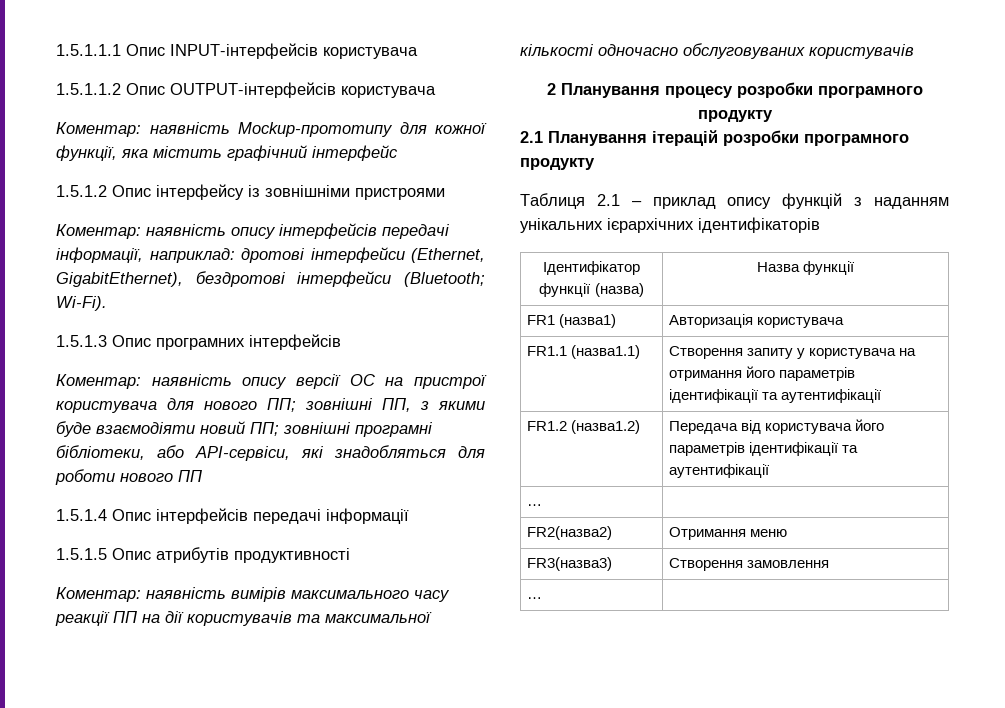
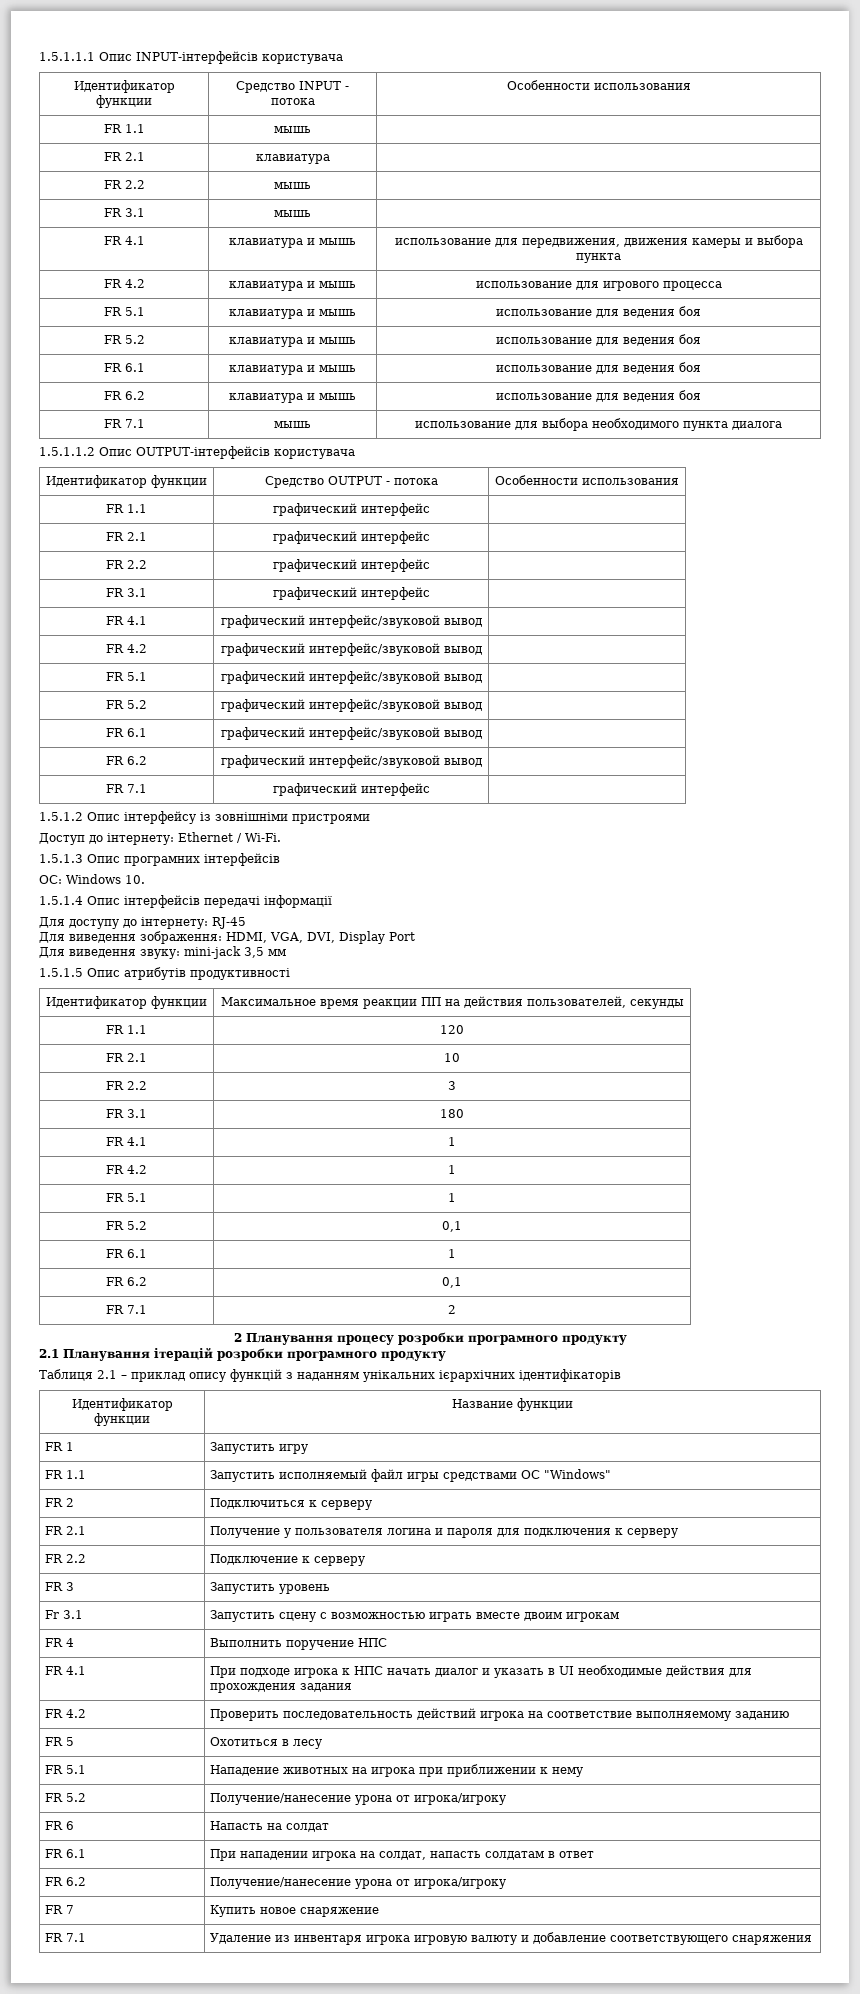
[56,82,436,98] [56,122,487,137] [56,145,398,161] // 1.5.1.1.2 Опис OUTPUT-інтерфейсів користувача // Коментар: наявність Mockup-прототипу для кожної функції, яка містить графічний інтерфейс -> [73,80,175,93] [96,95,152,108] [236,81,349,93] [270,98,315,105] [506,80,691,90] [103,124,145,133] [274,126,311,133] [103,152,145,161] [255,154,330,164] [103,180,145,189] [274,182,311,189] [103,208,145,217] [274,210,311,217] [103,236,145,245] [229,238,356,248] [394,235,803,248] [576,253,621,263] [103,279,145,288] [229,281,356,291] [475,281,722,291] [103,307,145,316] [229,309,356,319] [496,306,701,318] [103,335,145,344] [229,337,356,347] [496,334,701,346] [103,363,145,372] [229,365,356,375] [496,362,701,374] [103,391,145,400] [229,393,356,403] [496,390,701,402] [103,419,145,428] [274,421,311,428] [415,418,782,431] [39,446,355,459] [46,475,207,488] [264,476,438,488] [495,475,679,485] [106,504,147,513] [272,503,430,516] [106,532,147,541] [272,531,430,544] [106,560,147,569] [272,559,430,572] [106,588,147,597] [272,587,430,600] [106,616,147,625] [220,615,482,628] [106,644,147,653] [220,643,482,656] [106,672,147,681] [220,671,482,684] [106,700,147,709] [220,699,482,712] [106,728,147,737] [220,727,482,740] [106,756,147,765] [220,755,482,768] [106,784,147,793] [272,783,430,796] // Идентификатор функции | Средство INPUT - потока | Особенности использования // FR 1.1 | мышь | // FR 2.1 | клавиатура | // FR 2.2 | мышь | // FR 3.1 | мышь | // FR 4.1 | клавиатура и мышь | использование для передвижения, движения камеры и выбора пункта // FR 4.2 | клавиатура и мышь | использование для игрового процесса // FR 5.1 | клавиатура и мышь | использование для ведения боя // FR 5.2 | клавиатура и мышь | использование для ведения боя // FR 6.1 | клавиатура и мышь | использование для ведения боя // FR 6.2 | клавиатура и мышь | использование для ведения боя // FR 7.1 | мышь | использование для выбора необходимого пункта диалога // 1.5.1.1.2 Опис OUTPUT-інтерфейсів користувача // Идентификатор функции | Средство OUTPUT - потока | Особенности использования // FR 1.1 | графический интерфейс | // FR 2.1 | графический интерфейс | // FR 2.2 | графический интерфейс | // FR 3.1 | графический интерфейс | // FR 4.1 | графический интерфейс/звуковой вывод | // FR 4.2 | графический интерфейс/звуковой вывод | // FR 5.1 | графический интерфейс/звуковой вывод | // FR 5.2 | графический интерфейс/звуковой вывод | // FR 6.1 | графический интерфейс/звуковой вывод | // FR 6.2 | графический интерфейс/звуковой вывод | // FR 7.1 | графический интерфейс |
[56,223,450,239] [56,247,485,263] [56,271,485,287] [56,296,107,311] [56,334,341,350] [56,374,488,389] [56,398,485,413] [56,421,433,437] [56,445,485,461] [55,469,202,485] Коментар: наявність опису інтерфейсів передачі інформації, наприклад: дротові інтерфейси (Ethernet, GigabitEthernet), бездротові інтерфейси (Bluetooth; Wi-Fi). // 1.5.1.3 Опис програмних інтерфейсів // Коментар: наявність опису версії ОС на пристрої користувача для нового ПП; зовнішні ПП, з якими буде взаємодіяти новий ПП; зовнішні програмні бібліотеки, або API-сервіси, які знадобляться для роботи нового ПП -> [39,832,281,845] [39,853,280,866] [39,874,145,884] Доступ до інтернету: Ethernet / Wi-Fi. // 1.5.1.3 Опис програмних інтерфейсів // ОС: Windows 10.
[56,547,350,563] [56,587,450,602] [55,611,432,626] [520,43,914,59] 1.5.1.5 Опис атрибутів продуктивності // Коментар: наявність вимірів максимального часу реакції ПП на дії користувачів та максимальної кількості одночасно обслуговуваних користувачів -> [39,917,246,929] [39,931,415,944] [39,946,286,959] [39,967,290,980] [46,996,207,1009] [220,996,684,1009] [106,1025,147,1034] [440,1025,464,1034] [106,1053,147,1062] [444,1053,460,1062] [106,1081,147,1090] [448,1081,456,1090] [106,1109,147,1118] [440,1109,464,1118] [106,1137,147,1146] [448,1137,456,1146] [106,1165,147,1174] [448,1165,456,1174] [106,1193,147,1202] [448,1193,456,1202] [106,1221,147,1230] [442,1221,462,1232] [106,1249,147,1258] [448,1249,456,1258] [106,1277,147,1286] [442,1277,462,1288] [106,1305,147,1314] [448,1305,456,1314] Для доступу до інтернету: RJ-45 // Для виведення зображення: HDMI, VGA, DVI, Display Port // Для виведення звуку: mini-jack 3,5 мм // 1.5.1.5 Опис атрибутів продуктивності // Идентификатор функции | Максимальное время реакции ПП на действия пользователей, секунды // FR 1.1 | 120 // FR 2.1 | 10 // FR 2.2 | 3 // FR 3.1 | 180 // FR 4.1 | 1 // FR 4.2 | 1 // FR 5.1 | 1 // FR 5.2 | 0,1 // FR 6.1 | 1 // FR 6.2 | 0,1 // FR 7.1 | 2
[543,261,640,275] [539,283,644,297] [756,261,856,275] [527,314,617,328] [669,314,845,328] [527,345,641,359] [669,346,917,359] [669,366,856,381] [669,389,883,403] [527,420,641,434] [669,419,885,434] [669,442,859,456] [669,464,771,478] [527,504,543,506] [527,526,613,540] [669,527,788,540] [527,557,613,571] [669,558,830,571] [527,597,543,599] Ідентифікатор функції (назва) | Назва функції // FR1 (назва1) | Авторизація користувача // FR1.1 (назва1.1) | Створення запиту у користувача на отримання його параметрів ідентифікації та аутентифікації // FR1.2 (назва1.2) | Передача від користувача його параметрів ідентифікації та аутентифікації // … | // FR2(назва2) | Отримання меню // FR3(назва3) | Створення замовлення // … | -> [71,1398,173,1411] [94,1413,150,1426] [452,1398,573,1411] [45,1442,75,1451] [210,1442,309,1454] [45,1470,87,1479] [210,1469,612,1482] [45,1498,75,1507] [210,1498,373,1510] [45,1526,87,1535] [210,1526,679,1538] [45,1554,87,1563] [210,1554,366,1566] [45,1582,75,1591] [210,1582,331,1594] [45,1610,84,1619] [210,1610,620,1622] [45,1638,75,1647] [210,1638,388,1650] [45,1666,87,1675] [210,1665,753,1678] [210,1683,353,1693] [45,1709,87,1718] [210,1708,790,1721] [45,1737,75,1746] [210,1737,323,1749] [45,1765,87,1774] [210,1764,584,1777] [45,1793,87,1802] [210,1793,507,1805] [45,1821,75,1830] [210,1821,330,1832] [45,1849,87,1858] [210,1849,595,1861] [45,1877,87,1886] [210,1877,507,1889] [45,1905,75,1914] [210,1905,380,1917] [45,1933,87,1942] [210,1932,813,1945] Идентификатор функции | Название функции // FR 1 | Запустить игру // FR 1.1 | Запустить исполняемый файл игры средствами ОС "Windows" // FR 2 | Подключиться к серверу // FR 2.1 | Получение у пользователя логина и пароля для подключения к серверу // FR 2.2 | Подключение к серверу // FR 3 | Запустить уровень // Fr 3.1 | Запустить сцену с возможностью играть вместе двоим игрокам // FR 4 | Выполнить поручение НПС // FR 4.1 | При подходе игрока к НПС начать диалог и указать в UI необходимые действия для прохождения задания // FR 4.2 | Проверить последовательность действий игрока на соответствие выполняемому заданию // FR 5 | Охотиться в лесу // FR 5.1 | Нападение животных на игрока при приближении к нему // FR 5.2 | Получение/нанесение урона от игрока/игроку // FR 6 | Напасть на солдат // FR 6.1 | При нападении игрока на солдат, напасть солдатам в ответ // FR 6.2 | Получение/нанесение урона от игрока/игроку // FR 7 | Купить новое снаряжение // FR 7.1 | Удаление из инвентаря игрока игровую валюту и добавление соответствующего снаряжения

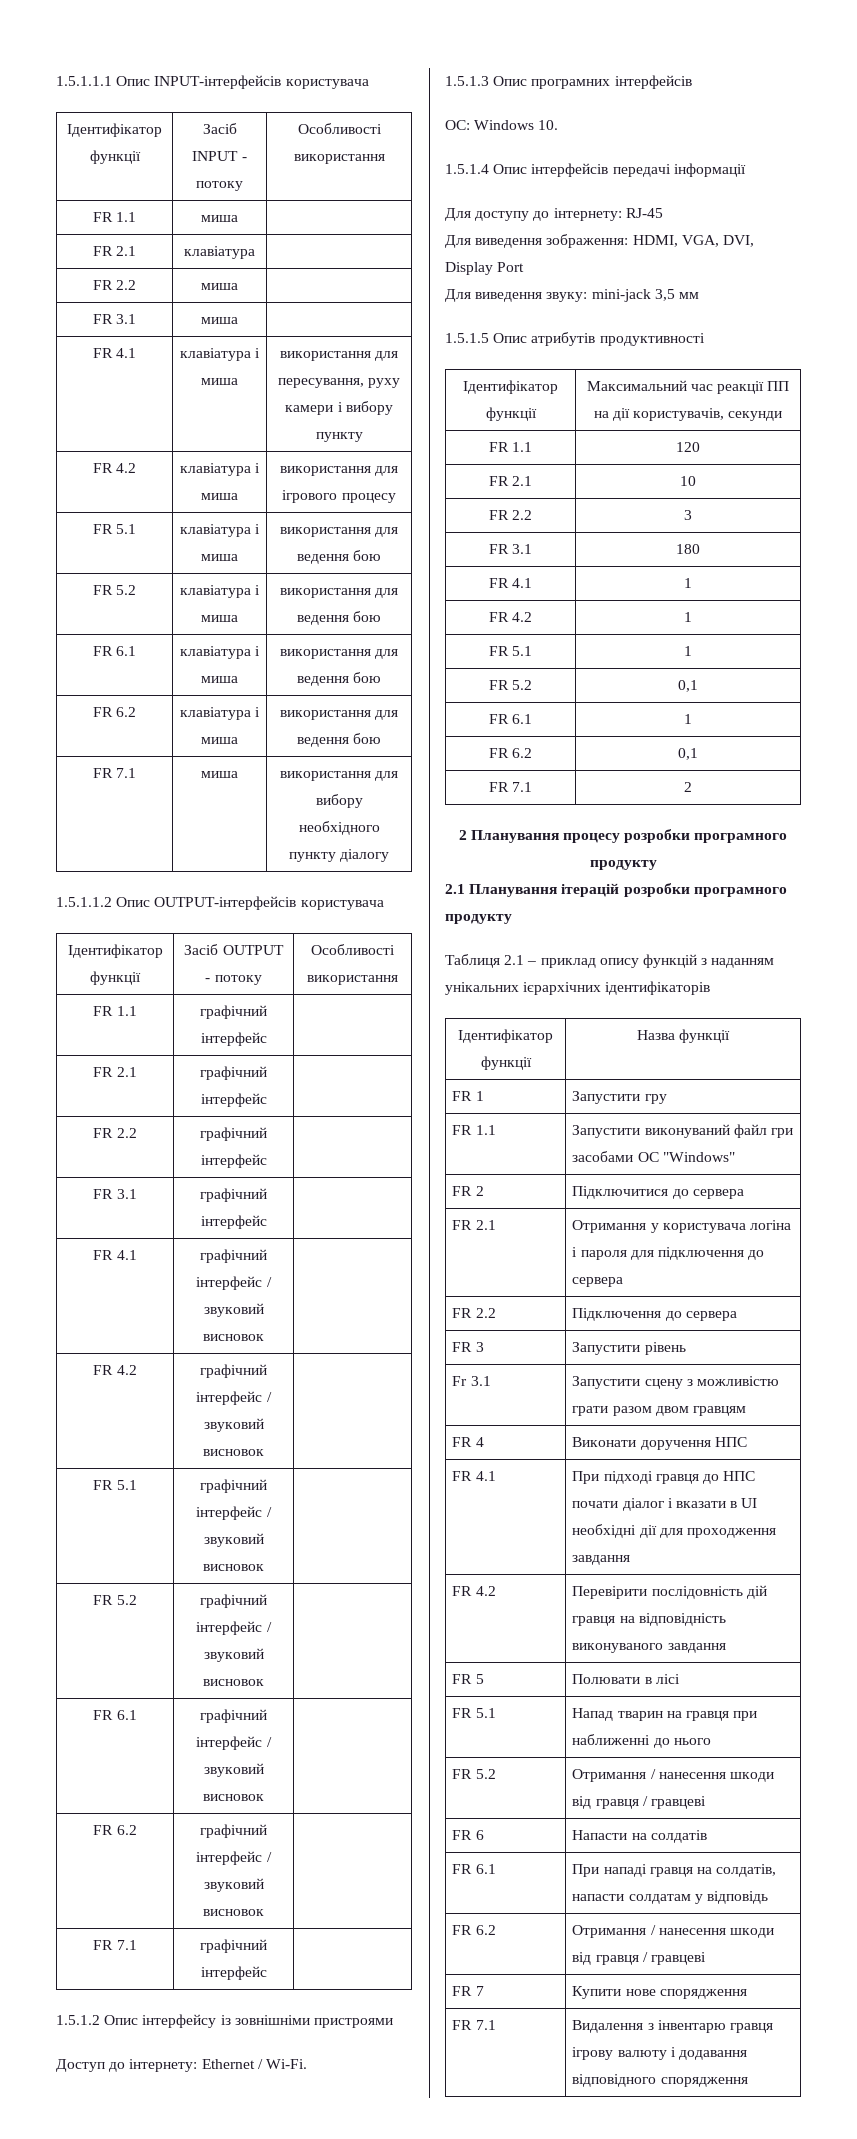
[73,80,175,93] [96,95,152,108] [236,81,349,93] [270,98,315,105] [506,80,691,90] [103,124,145,133] [274,126,311,133] [103,152,145,161] [255,154,330,164] [103,180,145,189] [274,182,311,189] [103,208,145,217] [274,210,311,217] [103,236,145,245] [229,238,356,248] [394,235,803,248] [576,253,621,263] [103,279,145,288] [229,281,356,291] [475,281,722,291] [103,307,145,316] [229,309,356,319] [496,306,701,318] [103,335,145,344] [229,337,356,347] [496,334,701,346] [103,363,145,372] [229,365,356,375] [496,362,701,374] [103,391,145,400] [229,393,356,403] [496,390,701,402] [103,419,145,428] [274,421,311,428] [415,418,782,431] [39,446,355,459] [46,475,207,488] [264,476,438,488] [495,475,679,485] [106,504,147,513] [272,503,430,516] [106,532,147,541] [272,531,430,544] [106,560,147,569] [272,559,430,572] [106,588,147,597] [272,587,430,600] [106,616,147,625] [220,615,482,628] [106,644,147,653] [220,643,482,656] [106,672,147,681] [220,671,482,684] [106,700,147,709] [220,699,482,712] [106,728,147,737] [220,727,482,740] [106,756,147,765] [220,755,482,768] [106,784,147,793] [272,783,430,796] Идентификатор функции | Средство INPUT - потока | Особенности использования // FR 1.1 | мышь | // FR 2.1 | клавиатура | // FR 2.2 | мышь | // FR 3.1 | мышь | // FR 4.1 | клавиатура и мышь | использование для передвижения, движения камеры и выбора пункта // FR 4.2 | клавиатура и мышь | использование для игрового процесса // FR 5.1 | клавиатура и мышь | использование для ведения боя // FR 5.2 | клавиатура и мышь | использование для ведения боя // FR 6.1 | клавиатура и мышь | использование для ведения боя // FR 6.2 | клавиатура и мышь | использование для ведения боя // FR 7.1 | мышь | использование для выбора необходимого пункта диалога // 1.5.1.1.2 Опис OUTPUT-інтерфейсів користувача // Идентификатор функции | Средство OUTPUT - потока | Особенности использования // FR 1.1 | графический интерфейс | // FR 2.1 | графический интерфейс | // FR 2.2 | графический интерфейс | // FR 3.1 | графический интерфейс | // FR 4.1 | графический интерфейс/звуковой вывод | // FR 4.2 | графический интерфейс/звуковой вывод | // FR 5.1 | графический интерфейс/звуковой вывод | // FR 5.2 | графический интерфейс/звуковой вывод | // FR 6.1 | графический интерфейс/звуковой вывод | // FR 6.2 | графический интерфейс/звуковой вывод | // FR 7.1 | графический интерфейс -> [67,123,162,137] [89,150,141,164] [202,123,237,134] [192,151,247,161] [196,181,243,191] [297,123,382,134] [293,154,385,164] [92,212,137,222] [201,215,238,222] [92,246,137,256] [184,246,255,259] [92,280,137,290] [201,283,238,290] [92,314,137,324] [201,317,238,324] [92,348,137,358] [179,348,261,361] [201,378,238,385] [279,351,399,361] [277,378,401,388] [285,401,393,415] [315,432,363,442] [92,463,137,473] [179,463,261,476] [201,493,238,500] [279,466,399,476] [282,490,396,503] [92,524,137,534] [179,524,261,537] [201,554,238,561] [279,527,399,537] [296,550,382,564] [92,585,137,595] [179,585,261,598] [201,615,238,622] [279,588,399,598] [296,611,382,625] [92,646,137,656] [179,646,261,659] [201,676,238,683] [279,649,399,659] [296,672,382,686] [92,707,137,717] [179,707,261,720] [201,737,238,744] [279,710,399,720] [296,733,382,747] [92,768,137,778] [201,771,238,778] [279,771,399,781] [315,794,363,808] [298,821,380,835] [288,849,390,862] [56,896,384,910] [67,944,163,958] [90,971,141,985] [184,944,284,955] [205,975,262,985] [311,944,395,955] [307,975,398,985] [93,1006,137,1016] [200,1005,267,1019] [200,1032,267,1046] [93,1067,137,1077] [200,1066,267,1080] [200,1093,267,1107] [93,1128,137,1138] [200,1127,267,1141] [200,1154,267,1168] [93,1189,137,1199] [200,1188,267,1202] [200,1215,267,1229] [93,1250,137,1260] [200,1249,267,1263] [196,1276,272,1290] [203,1303,264,1317] [203,1334,264,1341] [93,1365,137,1375] [200,1364,267,1378] [196,1391,272,1405] [203,1418,264,1432] [203,1449,264,1456] [93,1480,137,1490] [200,1479,267,1493] [196,1506,272,1520] [203,1533,264,1547] [203,1564,264,1571] [93,1595,137,1605] [200,1594,267,1608] [196,1621,272,1635] [203,1648,264,1662] [203,1679,264,1686] [93,1710,137,1720] [200,1709,267,1723] [196,1736,272,1750] [203,1763,264,1777] [203,1794,264,1801] [93,1825,137,1835] [200,1824,267,1838] [196,1851,272,1865] [203,1878,264,1892] [203,1909,264,1916] [93,1940,137,1950] [200,1939,267,1953] [200,1966,267,1980] Ідентифікатор функції | Засіб INPUT - потоку | Особливості використання // FR 1.1 | миша | // FR 2.1 | клавіатура | // FR 2.2 | миша | // FR 3.1 | миша | // FR 4.1 | клавіатура і миша | використання для пересування, руху камери і вибору пункту // FR 4.2 | клавіатура і миша | використання для ігрового процесу // FR 5.1 | клавіатура і миша | використання для ведення бою // FR 5.2 | клавіатура і миша | використання для ведення бою // FR 6.1 | клавіатура і миша | використання для ведення бою // FR 6.2 | клавіатура і миша | використання для ведення бою // FR 7.1 | миша | використання для вибору необхідного пункту діалогу // 1.5.1.1.2 Опис OUTPUT-інтерфейсів користувача // Ідентифікатор функції | Засіб OUTPUT - потоку | Особливості використання // FR 1.1 | графічний інтерфейс | // FR 2.1 | графічний інтерфейс | // FR 2.2 | графічний інтерфейс | // FR 3.1 | графічний інтерфейс | // FR 4.1 | графічний інтерфейс / звуковий висновок | // FR 4.2 | графічний інтерфейс / звуковий висновок | // FR 5.1 | графічний інтерфейс / звуковий висновок | // FR 5.2 | графічний інтерфейс / звуковий висновок | // FR 6.1 | графічний інтерфейс / звуковий висновок | // FR 6.2 | графічний інтерфейс / звуковий висновок | // FR 7.1 | графічний інтерфейс
[46,996,207,1009] [220,996,684,1009] Идентификатор функции | Максимальное время реакции ПП на действия пользователей, секунды -> [463,380,558,394] [485,407,537,421] [586,380,790,394] [593,408,783,421] Ідентифікатор функції | Максимальний час реакції ПП на дії користувачів, секунди
[71,1398,173,1411] [94,1413,150,1426] [452,1398,573,1411] Идентификатор функции | Название функции -> [458,1029,553,1043] [480,1056,532,1070] [636,1029,731,1043] Ідентифікатор функції | Назва функції
[210,1442,309,1454] [45,1470,87,1479] [210,1469,518,1482] Запустить игру // FR 1.1 | Запустить исполняемый файл игры средствами -> [572,1091,667,1104] [452,1125,496,1135] [572,1124,794,1138] [572,1151,634,1162] Запустити гру // FR 1.1 | Запустити виконуваний файл гри засобами
[210,1498,373,1510] [45,1526,87,1535] [210,1526,679,1538] [45,1554,87,1563] [210,1554,366,1566] Подключиться к серверу // FR 2.1 | Получение у пользователя логина и пароля для подключения к серверу // FR 2.2 | Подключение к серверу -> [572,1186,744,1199] [452,1220,496,1230] [572,1220,792,1233] [572,1247,765,1260] [572,1277,624,1287] [452,1308,496,1318] [572,1308,737,1321] Підключитися до сервера // FR 2.1 | Отримання у користувача логіна і пароля для підключення до сервера // FR 2.2 | Підключення до сервера
[210,1582,331,1594] Запустить уровень -> [572,1342,686,1355] Запустити рівень
[210,1610,620,1622] Запустить сцену с возможностью играть вместе двоим игрокам -> [572,1376,780,1389] [572,1406,747,1416] Запустити сцену з можливістю грати разом двом гравцям
[210,1638,355,1650] Выполнить поручение -> [572,1437,711,1450] Виконати доручення
[240,1665,753,1678] [210,1683,353,1693] [45,1709,87,1718] [210,1708,790,1721] подходе игрока к НПС начать диалог и указать в UI необходимые действия для прохождения задания // FR 4.2 | Проверить последовательность действий игрока на соответствие выполняемому заданию -> [603,1471,756,1484] [572,1498,758,1511] [572,1524,777,1538] [572,1555,631,1565] [452,1586,496,1596] [572,1585,767,1599] [572,1613,726,1626] [572,1643,726,1653] підході гравця до НПС почати діалог і вказати в UI необхідні дії для проходження завдання // FR 4.2 | Перевірити послідовність дій гравця на відповідність виконуваного завдання
[210,1737,323,1749] [45,1765,87,1774] [210,1764,584,1777] [45,1793,87,1802] [210,1793,507,1805] Охотиться в лесу // FR 5.1 | Нападение животных на игрока при приближении к нему // FR 5.2 | Получение/нанесение урона от игрока/игроку -> [572,1674,680,1684] [452,1708,496,1718] [572,1708,758,1721] [572,1734,711,1748] [452,1769,496,1779] [572,1769,775,1782] [572,1796,707,1809] Полювати в лісі // FR 5.1 | Напад тварин на гравця при наближенні до нього // FR 5.2 | Отримання / нанесення шкоди від гравця / гравцеві
[210,1821,330,1832] Напасть на солдат -> [572,1830,707,1843] Напасти на солдатів
[240,1851,595,1861] [45,1877,87,1886] [210,1877,507,1889] нападении игрока на солдат, напасть солдатам в ответ // FR 6.2 | Получение/нанесение урона от игрока/игроку -> [603,1864,777,1877] [572,1891,769,1904] [452,1925,496,1935] [572,1925,775,1938] [572,1952,707,1965] нападі гравця на солдатів, напасти солдатам у відповідь // FR 6.2 | Отримання / нанесення шкоди від гравця / гравцеві
[210,1905,380,1917] [45,1933,87,1942] [210,1932,813,1945] Купить новое снаряжение // FR 7.1 | Удаление из инвентаря игрока игровую валюту и добавление соответствующего снаряжения -> [572,1986,747,1999] [452,2020,496,2030] [572,2020,774,2033] [572,2047,748,2060] [572,2074,748,2087] Купити нове спорядження // FR 7.1 | Видалення з інвентарю гравця ігрову валюту і додавання відповідного спорядження

